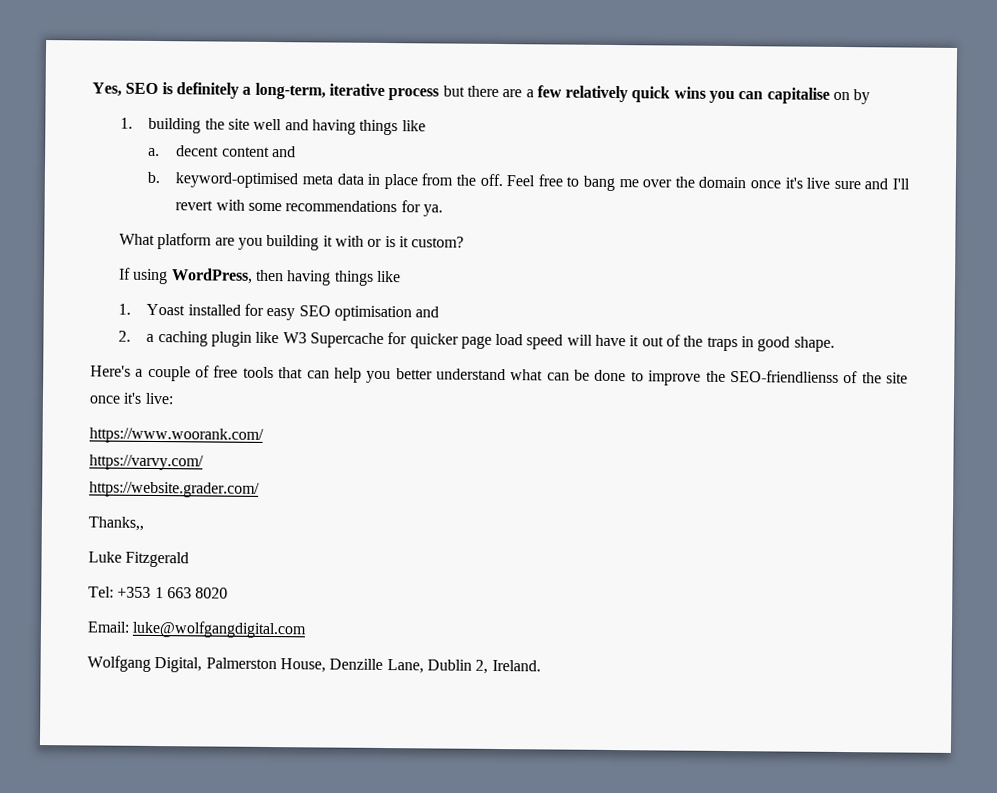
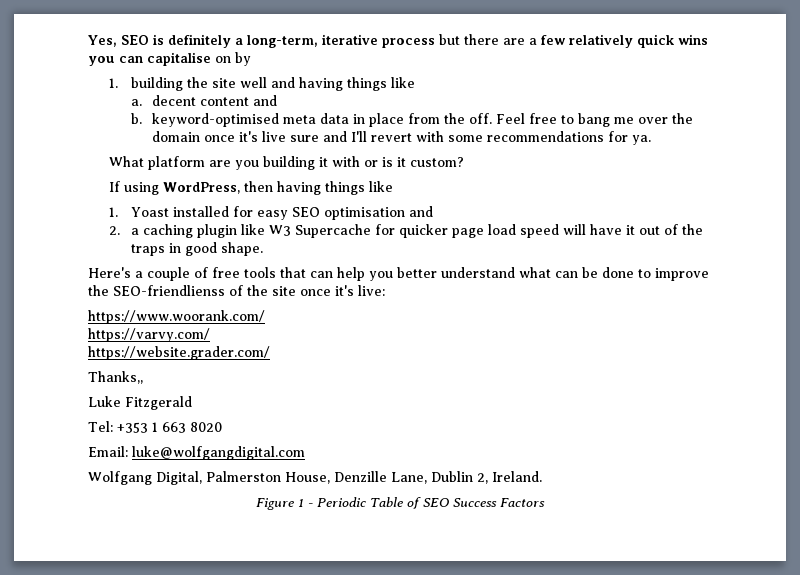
(541, 665) none -> [256,497,545,510] // Figure 1 - Periodic Table of SEO Success Factors

